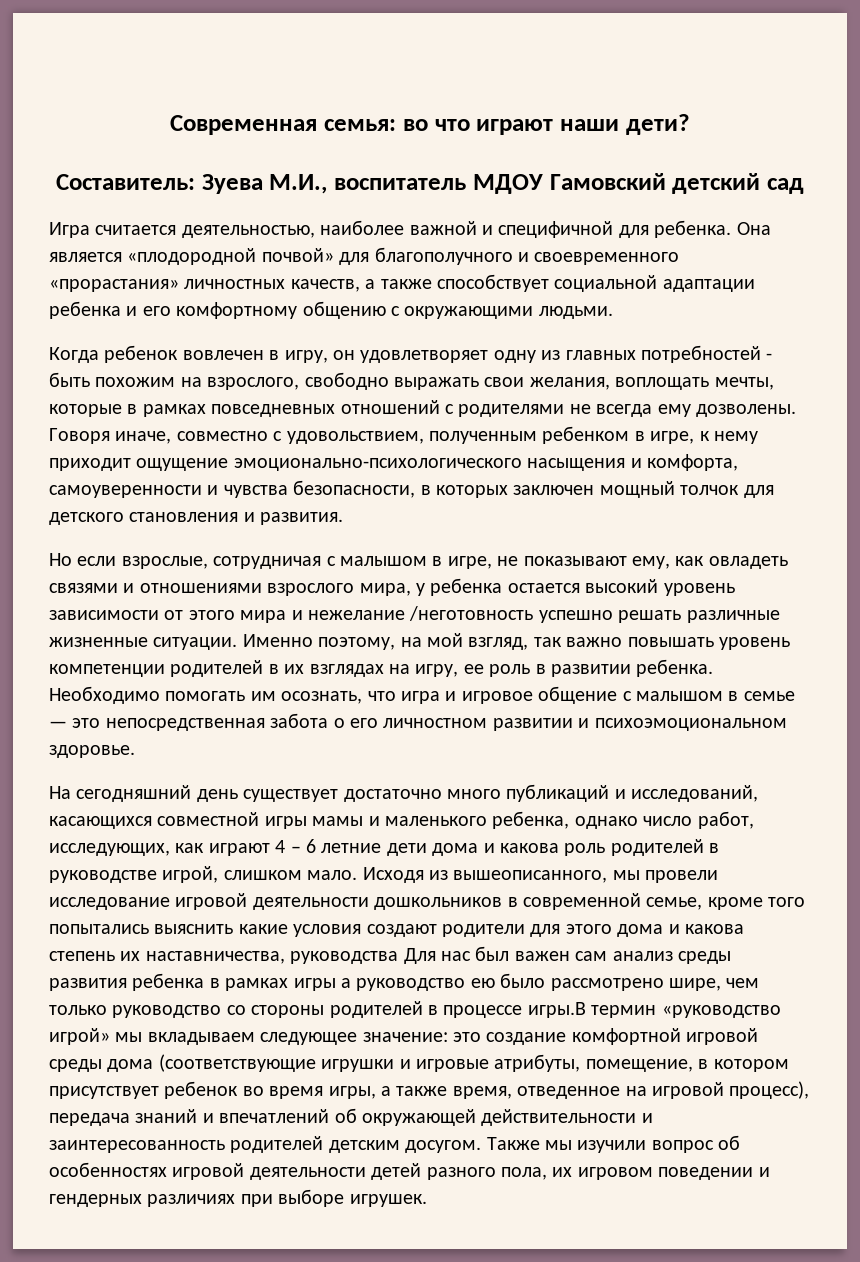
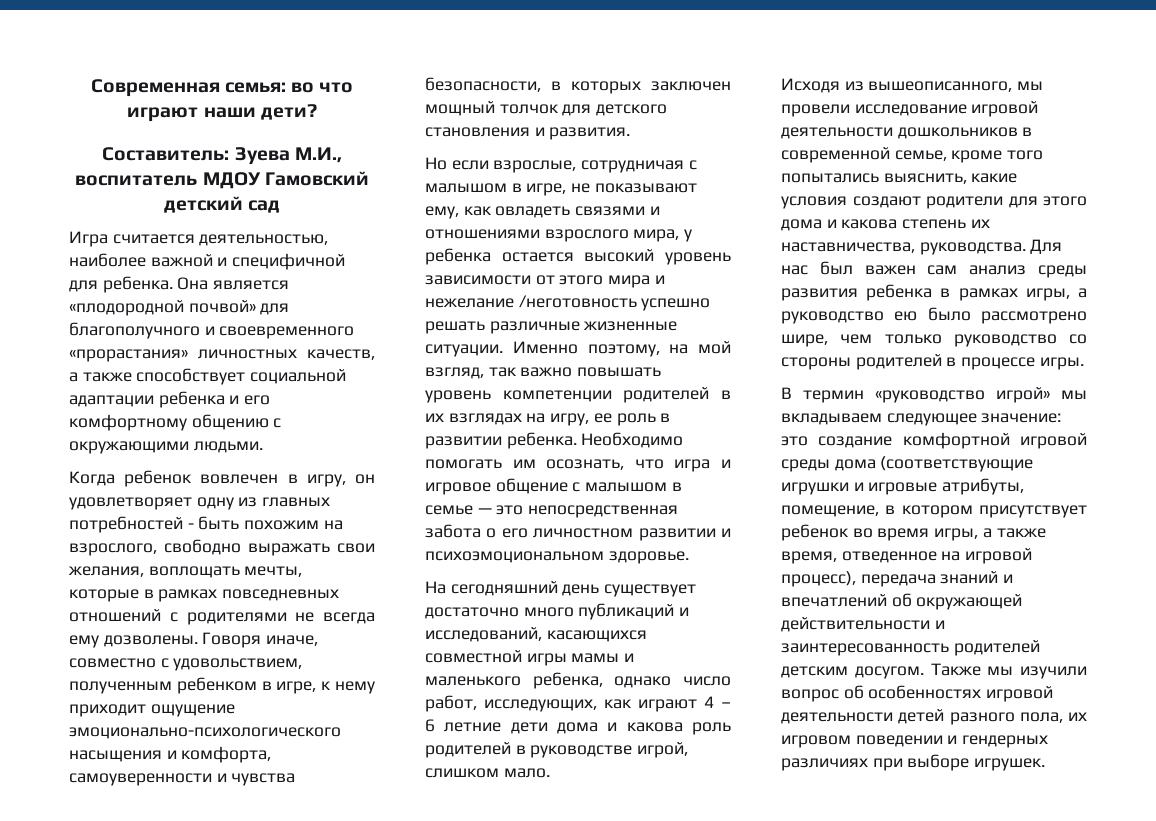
(358, 875) none -> (550, 773) //
[154,924,234,934] выяснить -> [883,173,967,184] выяснить,
[290,951,399,964] руководства -> [919,242,1026,255] руководства.
[293,978,336,991] игры -> [1025,288,1070,301] игры,
[527,1002,586,1018] игры.В -> [1039,357,1084,370] [781,387,792,399] игры. // В

